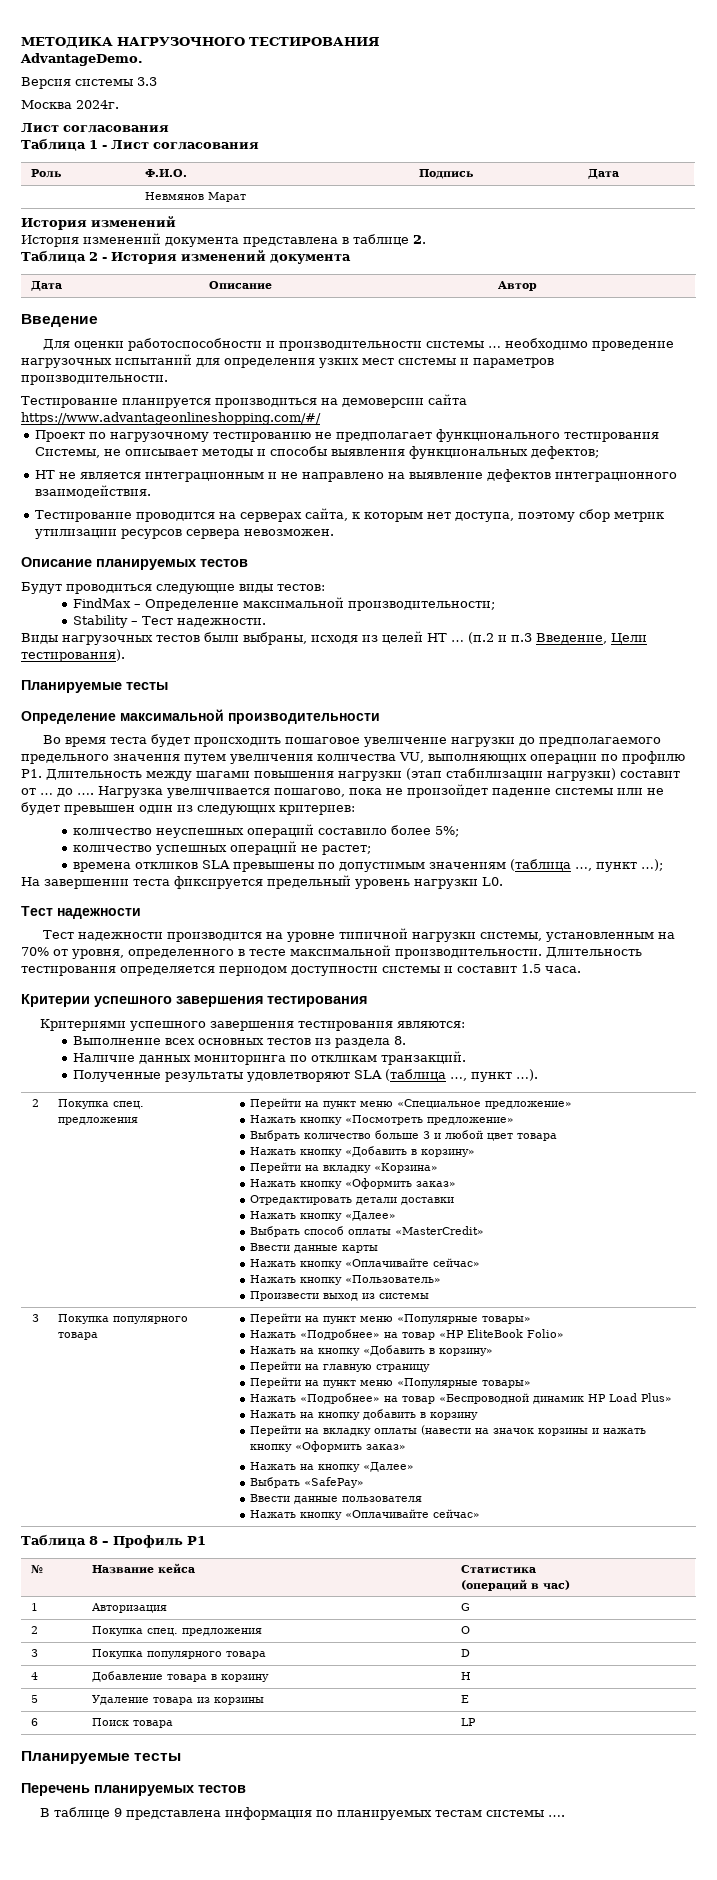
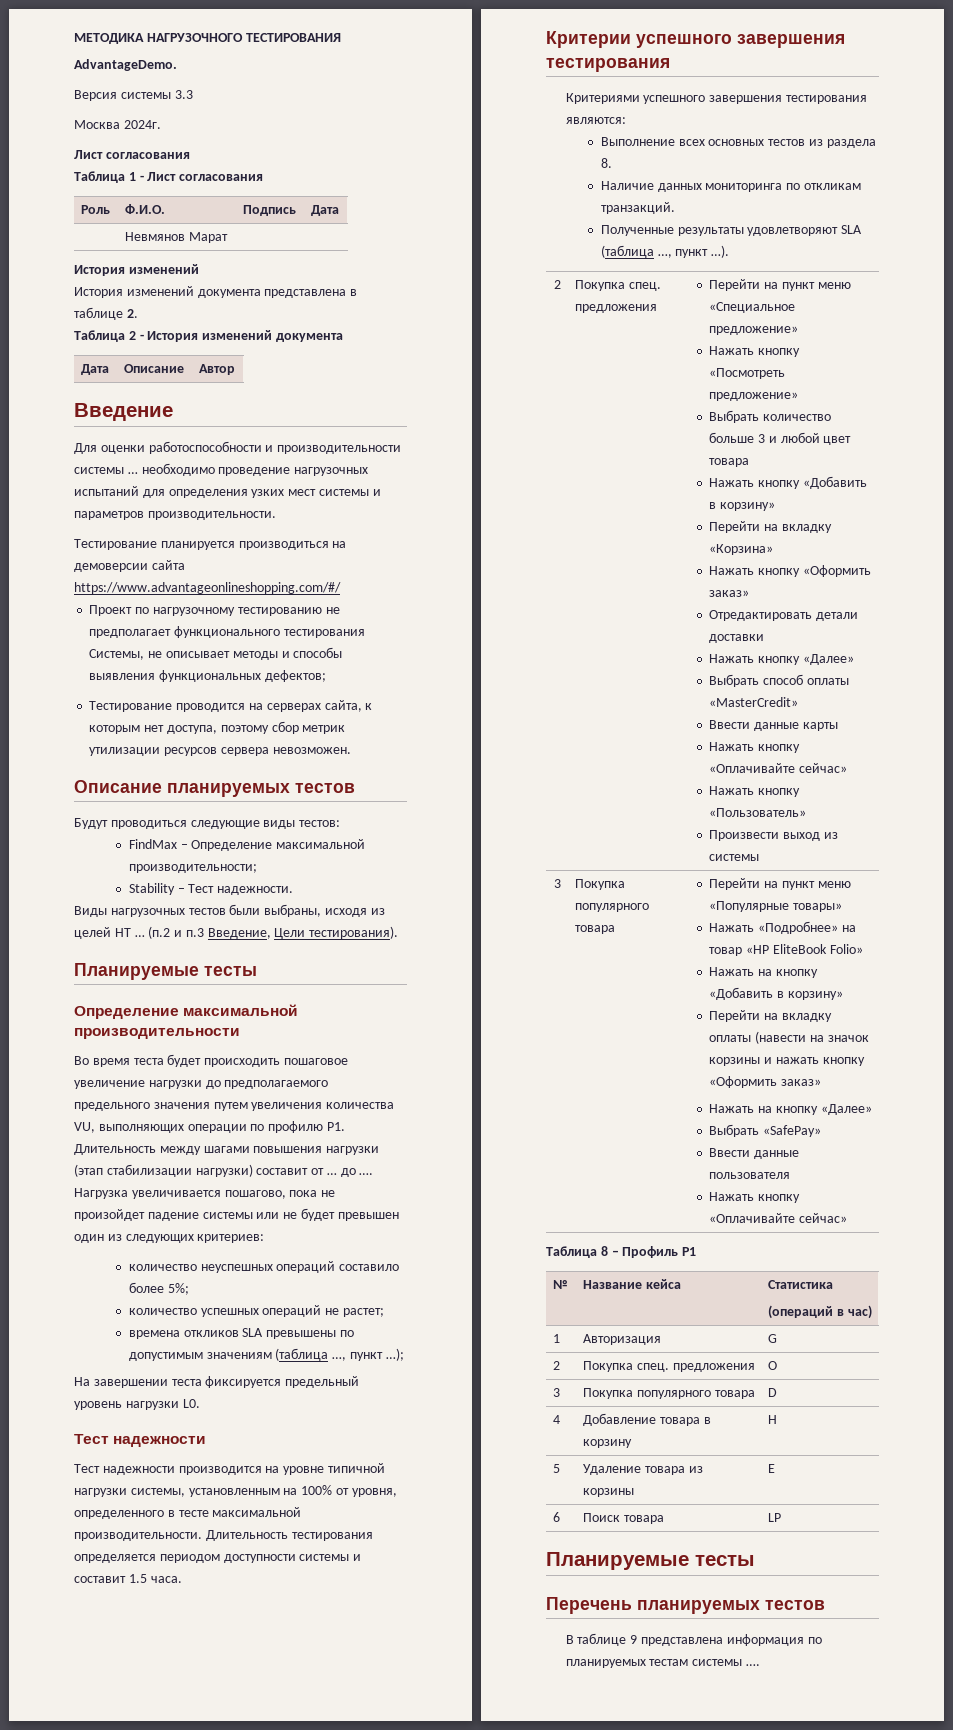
[34,469,677,482] [34,485,151,498] // НТ не является интеграционным и не направлено на выявление дефектов интеграционного взаимодействия. -> (326, 676) none
[21,947,49,956] 70% -> [301,1485,333,1495] 100%
[250,1361,431,1372] [250,1377,532,1388] [250,1393,673,1404] [250,1409,479,1420] // Перейти на главную страницу // Перейти на пункт меню «Популярные товары» // Нажать «Подробнее» на товар «Беспроводной динамик HP Load Plus» // Нажать на кнопку добавить в корзину -> (843, 995) none

